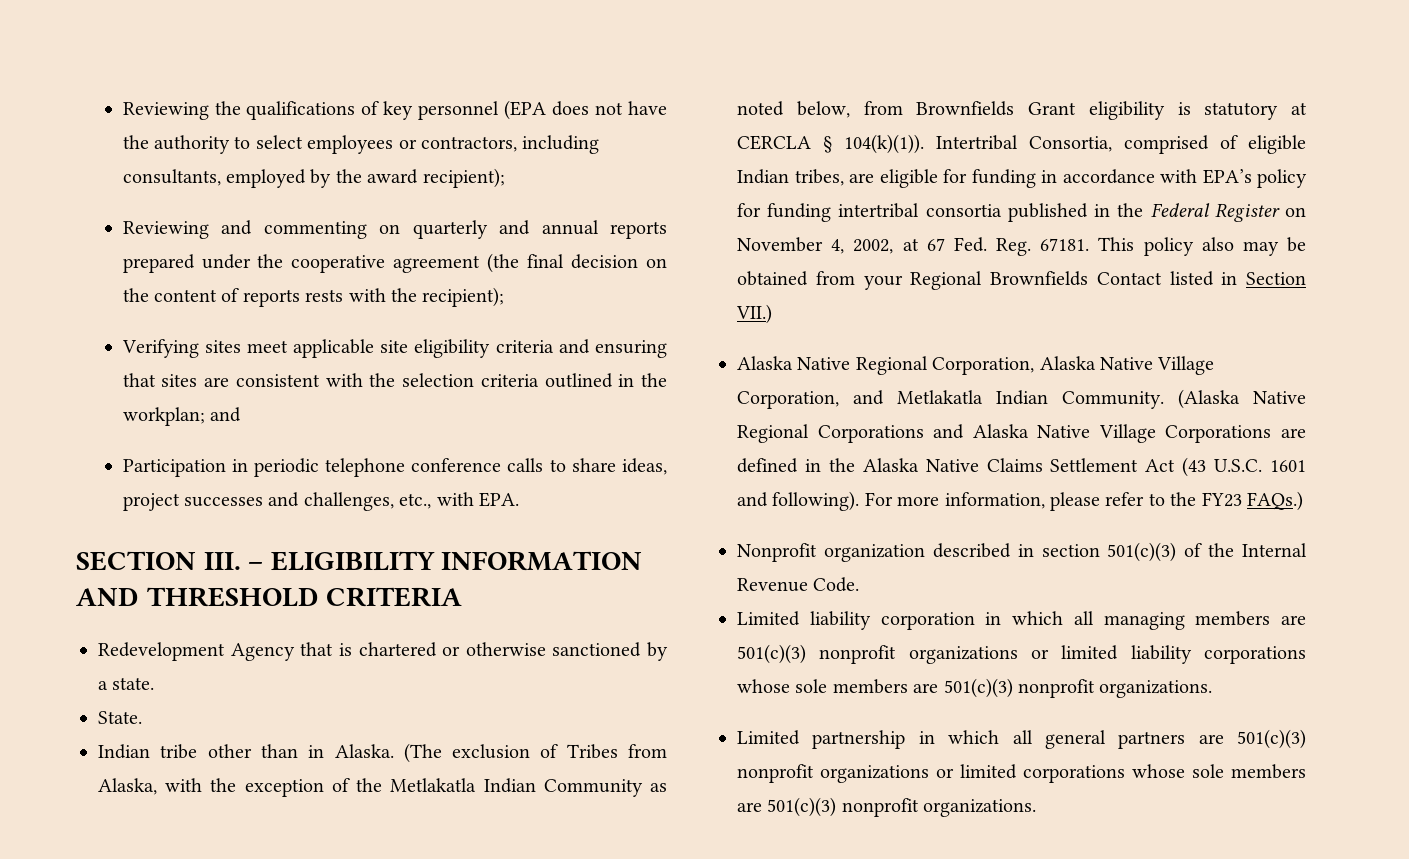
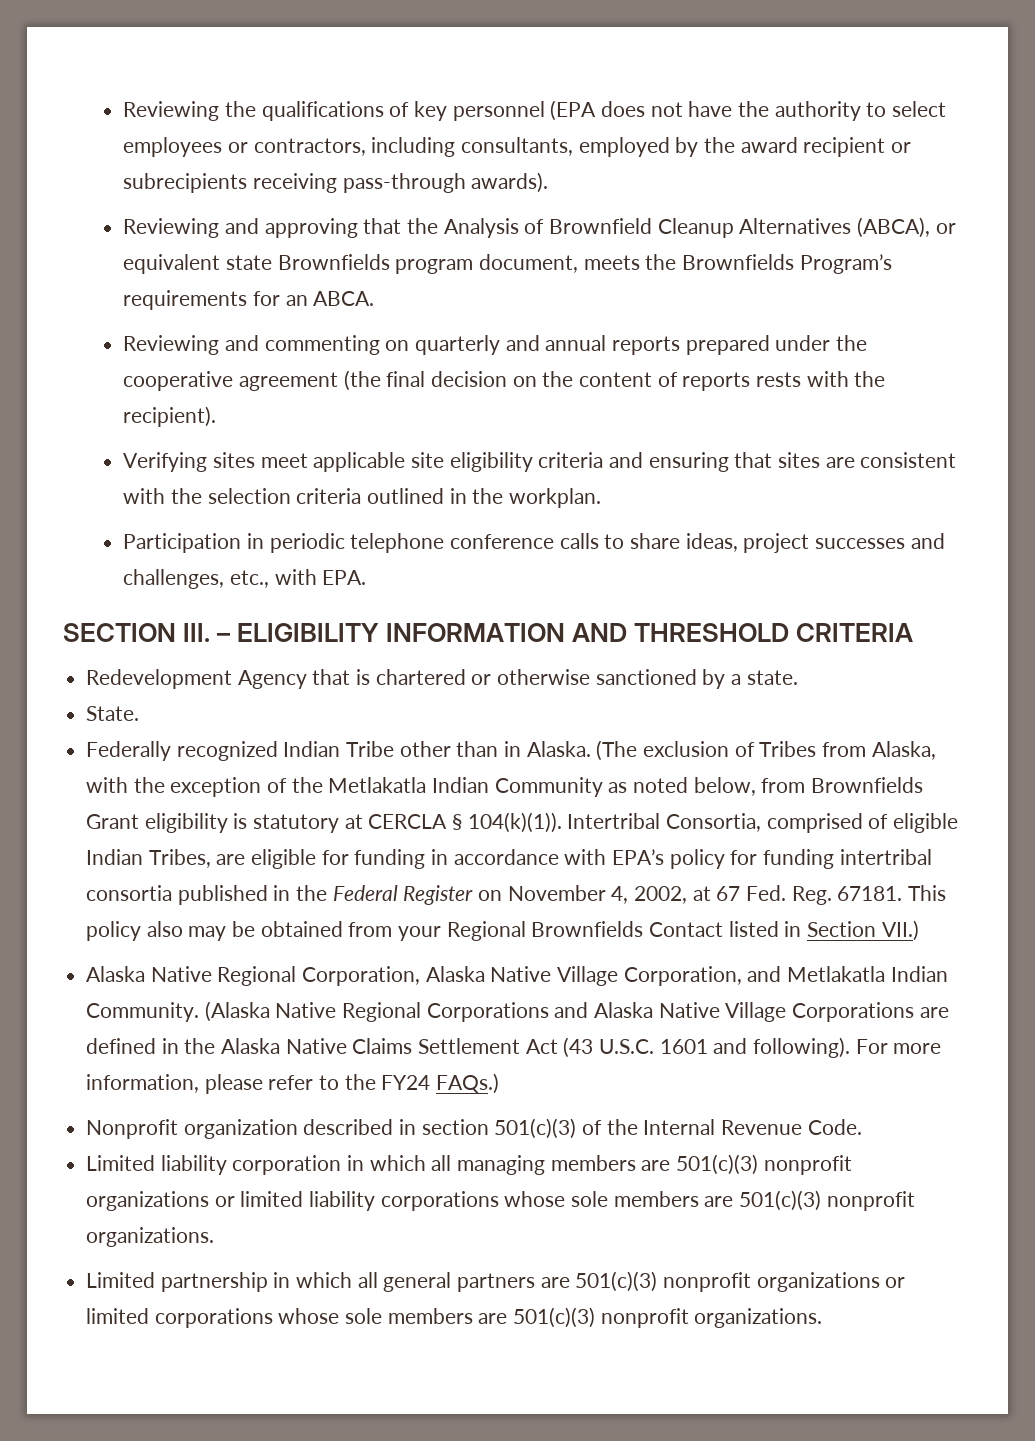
[422,168,505,188] recipient); -> [803,137,911,157] [123,172,549,193] [123,217,956,238] [123,254,892,274] [123,290,375,310] recipient or subrecipients receiving pass-through awards). // Reviewing and approving that the Analysis of Brownfield Cleanup Alternatives (ABCA), or equivalent state Brownfields program document, meets the Brownfields Program’s requirements for an ABCA.
[422,287,505,307] recipient); -> [123,406,217,427] recipient).
[122,407,242,426] workplan; and -> [508,488,601,508] workplan.
[98,744,198,759] Indian tribe -> [86,741,395,761] Federally recognized Indian Tribe
[794,169,844,186] tribes, -> [148,849,211,868] Tribes,
[1201,492,1242,507] FY23 -> [381,1075,431,1090] FY24

